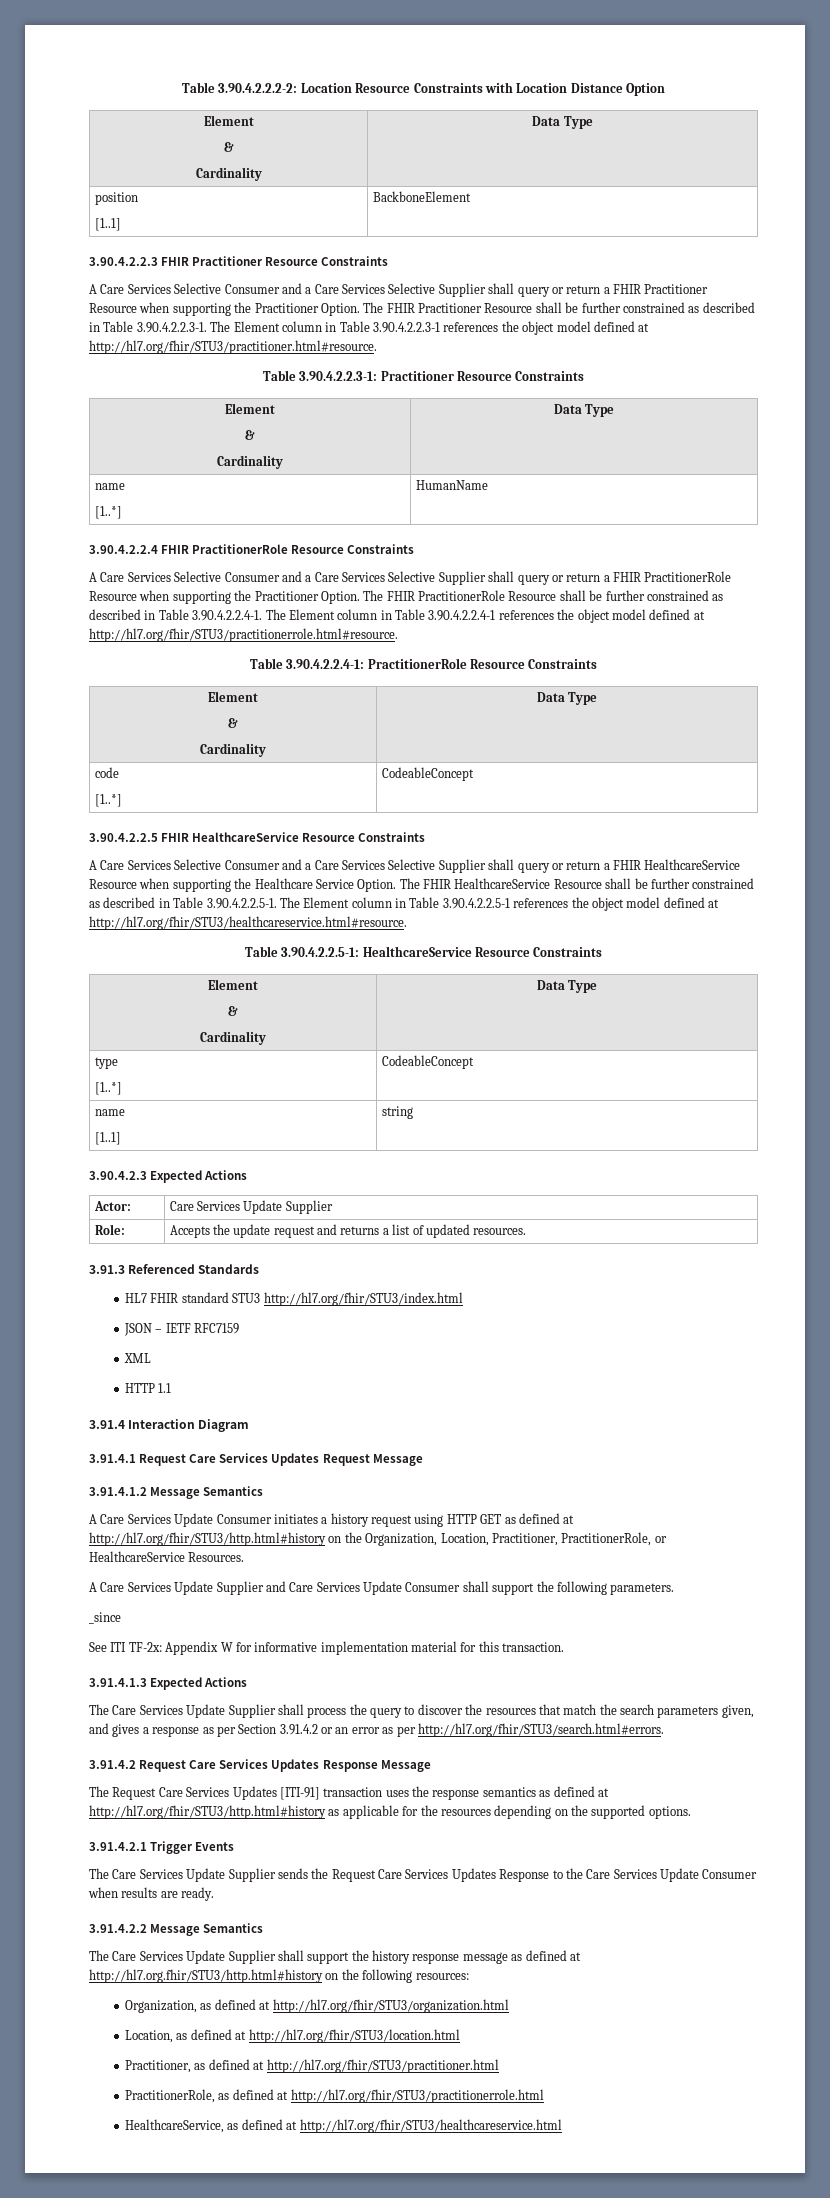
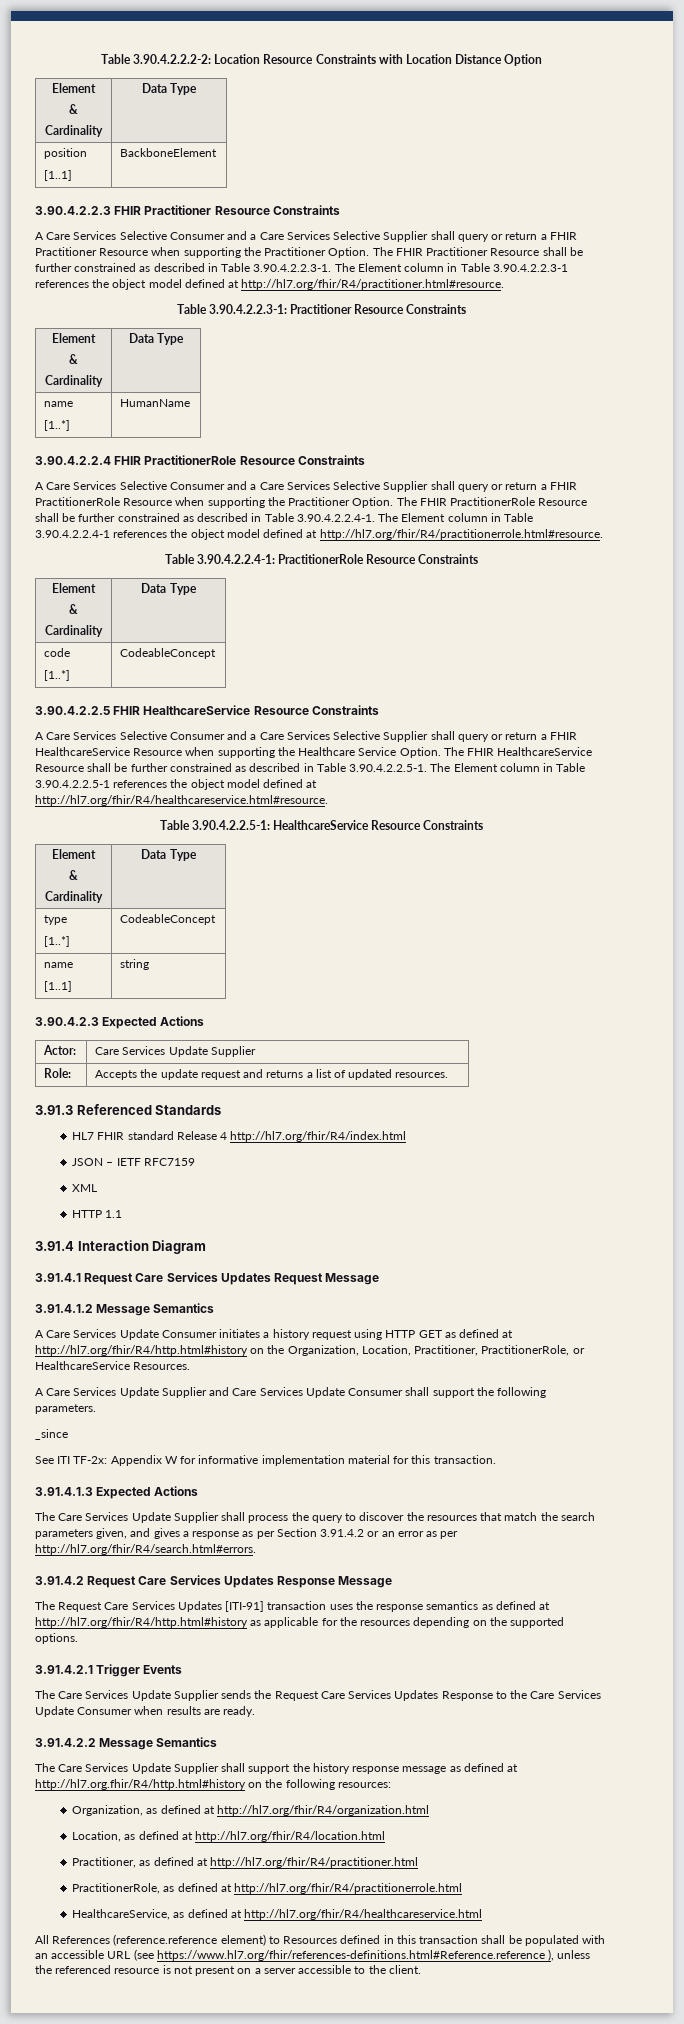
[89,340,377,354] http://hl7.org/fhir/STU3/practitioner.html#resource. -> [241,279,505,290] http://hl7.org/fhir/R4/practitioner.html#resource.
[89,628,398,642] http://hl7.org/fhir/STU3/practitionerrole.html#resource. -> [319,529,603,540] http://hl7.org/fhir/R4/practitionerrole.html#resource.
[89,916,407,930] http://hl7.org/fhir/STU3/healthcareservice.html#resource. -> [35,795,328,806] http://hl7.org/fhir/R4/healthcareservice.html#resource.
[232,1292,463,1306] STU3 http://hl7.org/fhir/STU3/index.html -> [176,1131,407,1142] Release 4 http://hl7.org/fhir/R4/index.html
[89,1532,326,1546] http://hl7.org/fhir/STU3/http.html#history -> [35,1345,248,1356] http://hl7.org/fhir/R4/http.html#history
[417,1723,664,1737] http://hl7.org/fhir/STU3/search.html#errors. -> [35,1544,256,1555] http://hl7.org/fhir/R4/search.html#errors.
[89,1805,326,1819] http://hl7.org/fhir/STU3/http.html#history -> [35,1617,248,1628] http://hl7.org/fhir/R4/http.html#history
[89,1969,323,1983] http://hl7.org.fhir/STU3/http.html#history -> [35,1779,246,1790] http://hl7.org.fhir/R4/http.html#history
[272,1999,509,2013] http://hl7.org/fhir/STU3/organization.html -> [217,1805,430,1816] http://hl7.org/fhir/R4/organization.html
[248,2029,460,2043] http://hl7.org/fhir/STU3/location.html -> [195,1831,386,1842] http://hl7.org/fhir/R4/location.html
[266,2059,499,2073] http://hl7.org/fhir/STU3/practitioner.html -> [210,1857,419,1868] http://hl7.org/fhir/R4/practitioner.html
[290,2089,544,2103] http://hl7.org/fhir/STU3/practitionerrole.html -> [234,1883,463,1894] http://hl7.org/fhir/R4/practitionerrole.html
[299,2119,562,2133] http://hl7.org/fhir/STU3/healthcareservice.html -> [244,1909,483,1920] [35,1934,606,1946] [35,1949,591,1961] [35,1965,421,1976] http://hl7.org/fhir/R4/healthcareservice.html // All References (reference.reference element) to Resources defined in this transaction shall be populated with an accessible URL (see https://www.hl7.org/fhir/references-definitions.html#Reference.reference ), unless the referenced resource is not present on a server accessible to the client.

